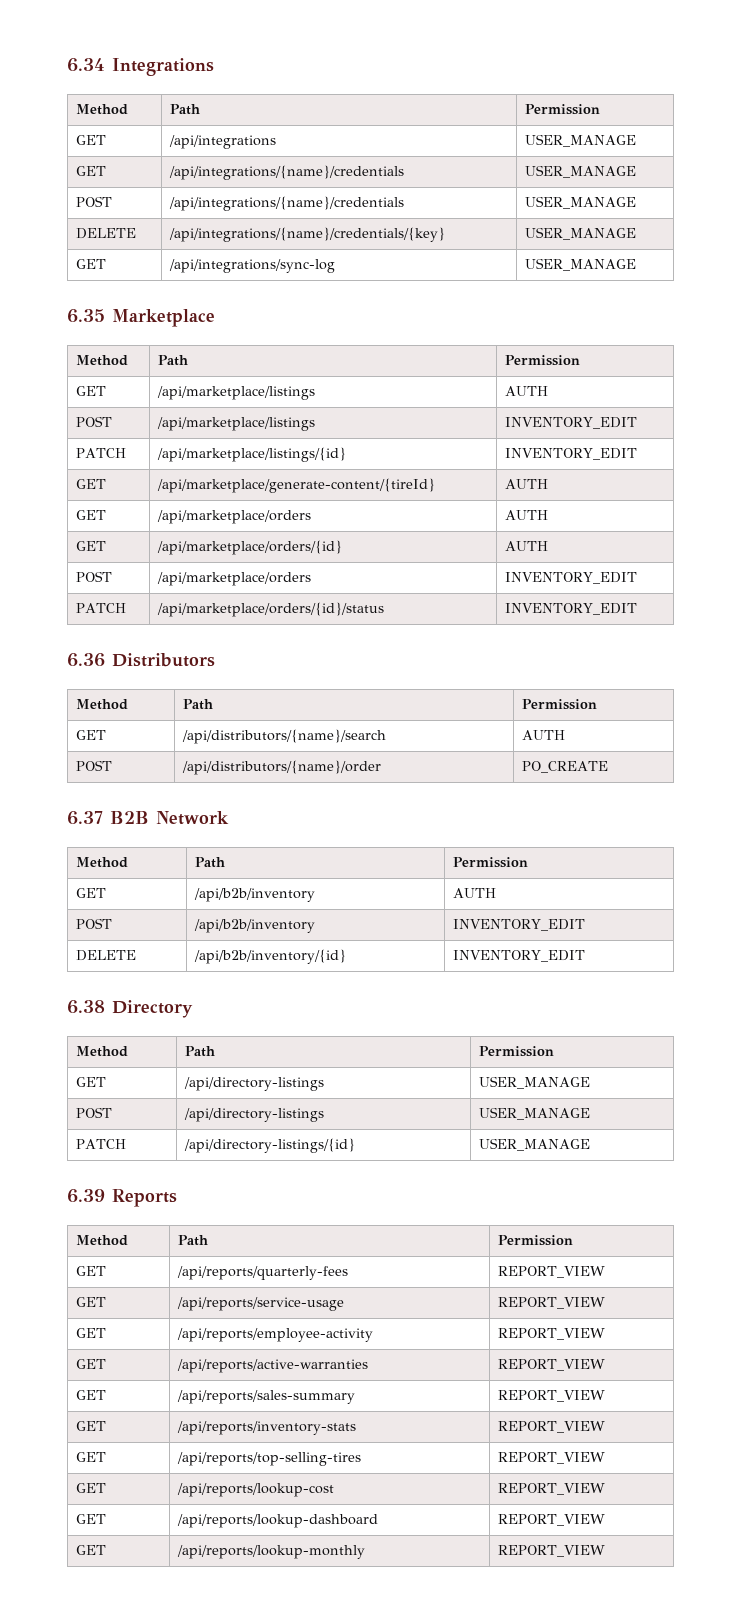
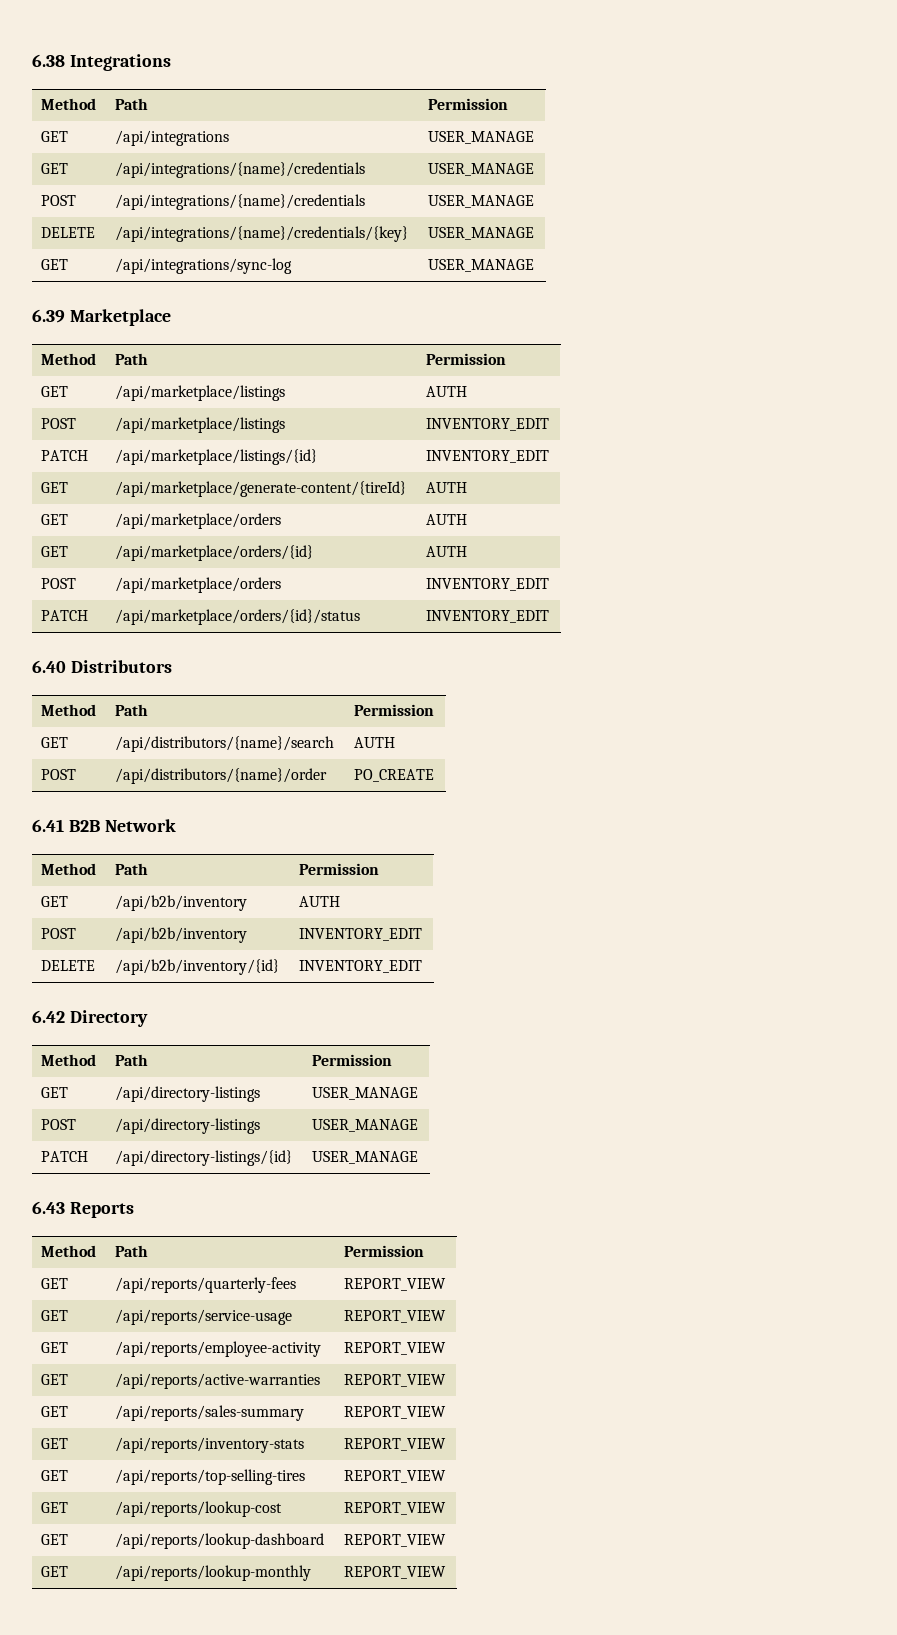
[67,58,105,72] 6.34 -> [32,54,65,67] 6.38
[67,309,105,323] 6.35 -> [32,309,65,323] 6.39
[67,653,105,667] 6.36 -> [32,660,66,673] 6.40
[67,811,103,825] 6.37 -> [32,819,64,832] 6.41
[67,1000,105,1014] 6.38 -> [32,1010,65,1023] 6.42
[67,1189,105,1203] 6.39 -> [32,1201,65,1214] 6.43

